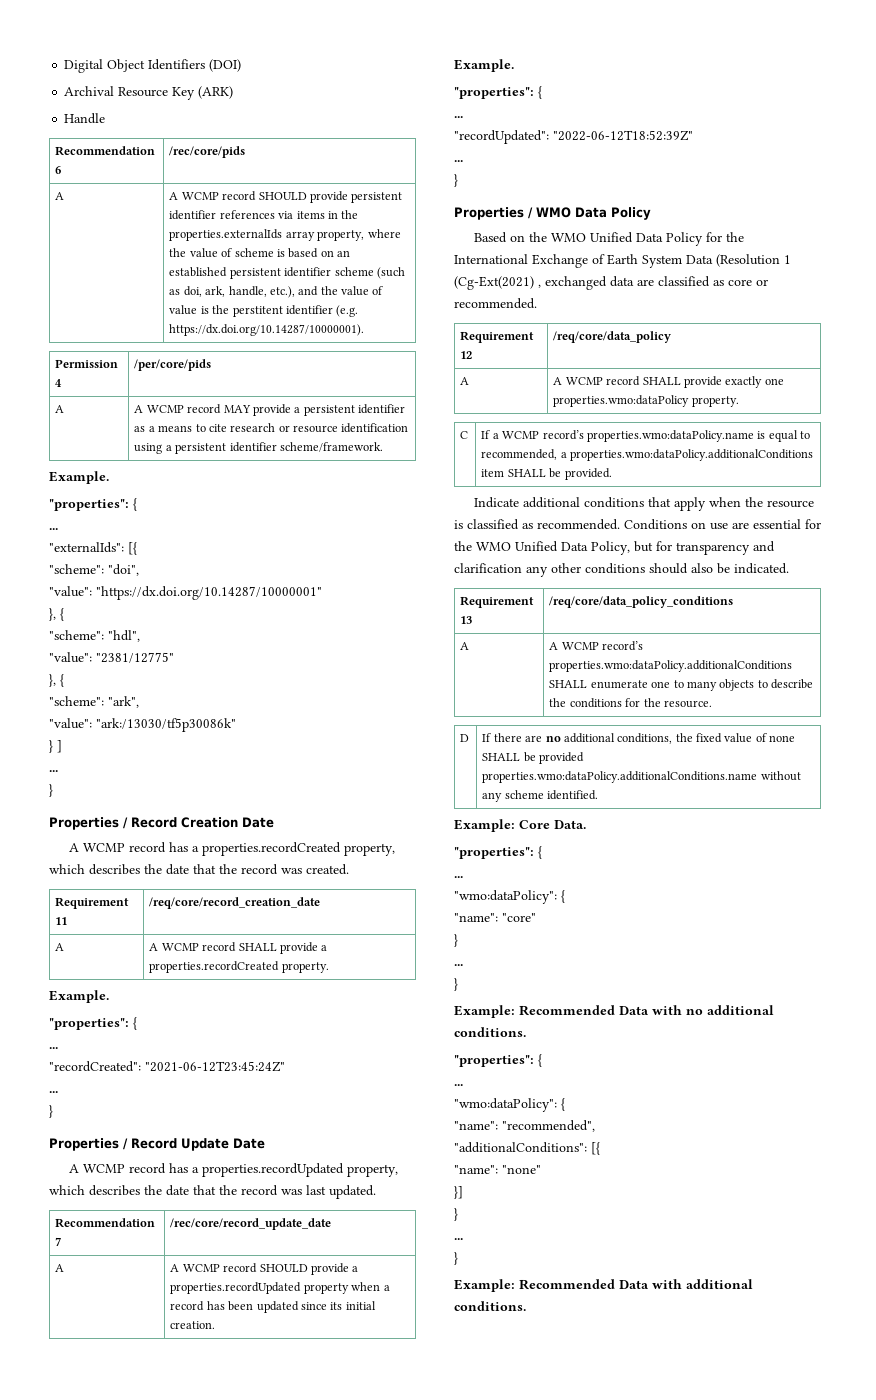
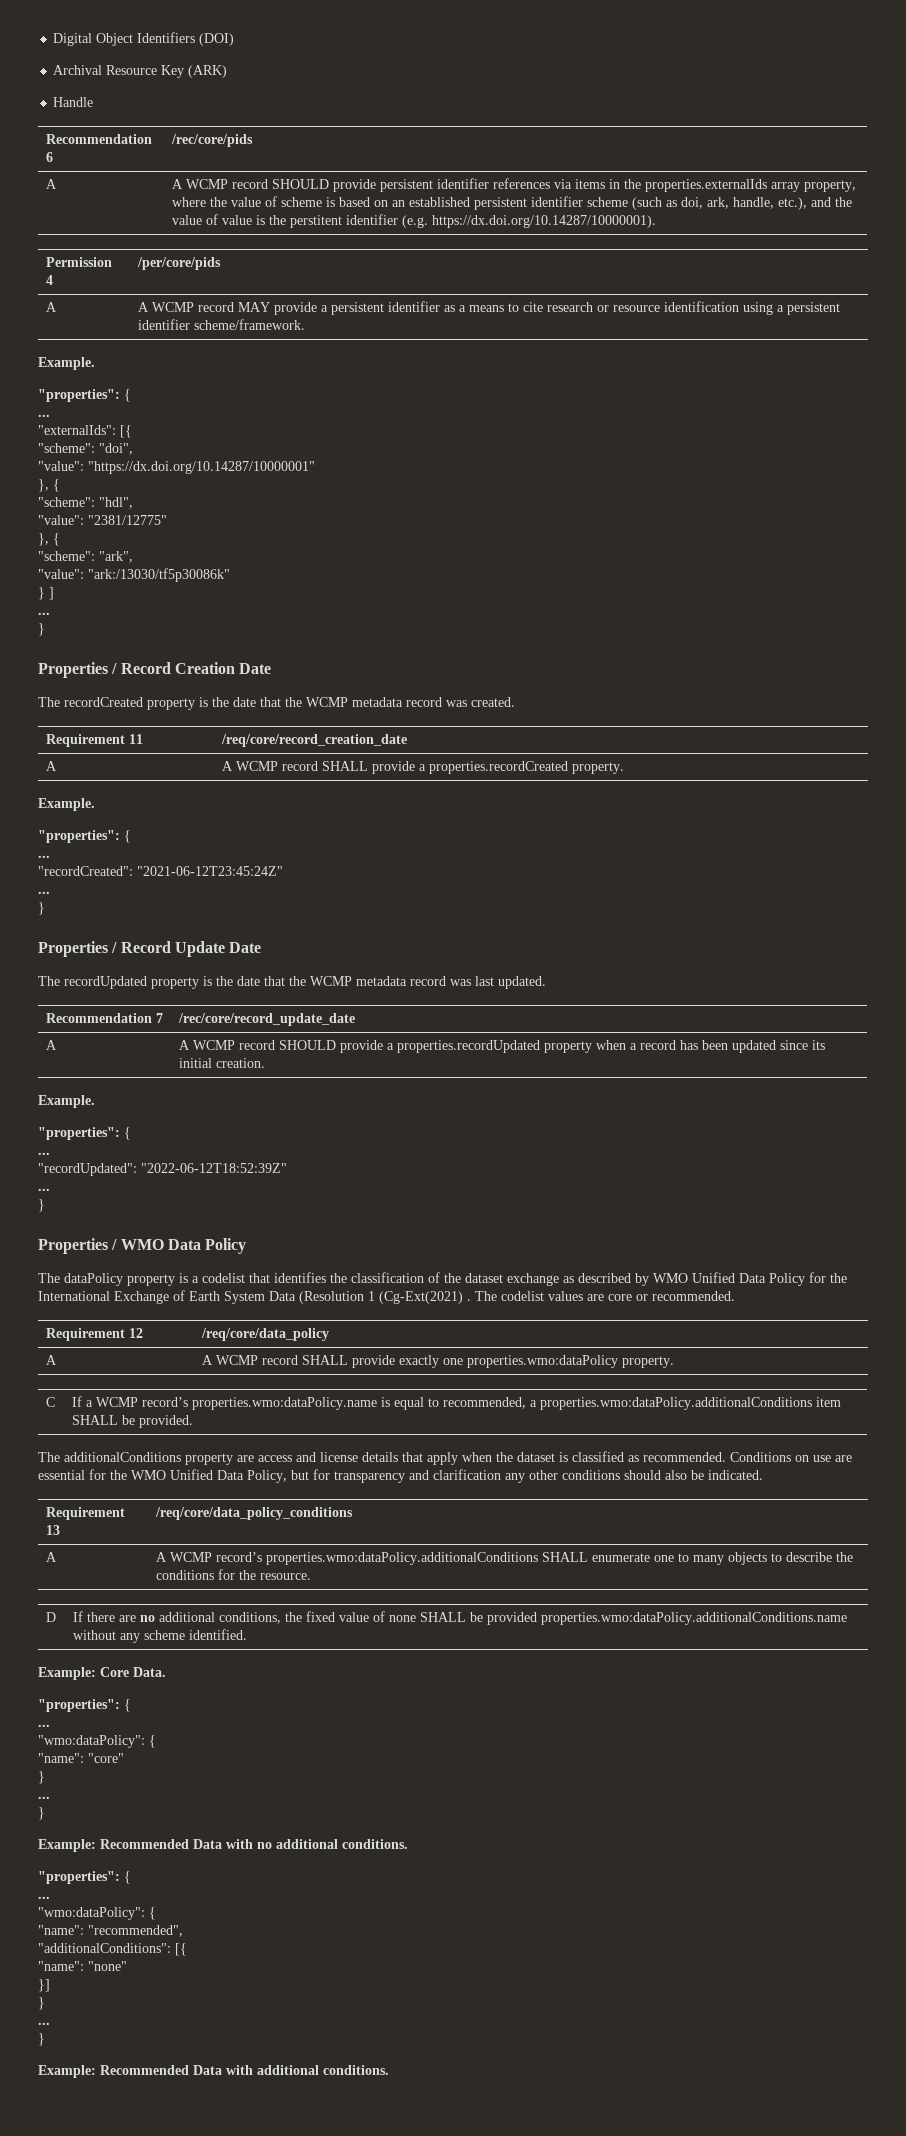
[69,842,396,856] [49,864,237,875] A WCMP record has a properties.recordCreated property, which describes the date that the -> [38,697,403,710] The recordCreated property is the date that the WCMP metadata
[69,1163,399,1177] [49,1185,237,1196] A WCMP record has a properties.recordUpdated property, which describes the date that the -> [38,976,407,989] The recordUpdated property is the date that the WCMP metadata
[474,232,548,243] Based on the -> [38,1272,649,1286] The dataPolicy property is a codelist that identifies the classification of the dataset exchange as described by
[538,276,724,290] , exchanged data are classified as -> [467,1291,604,1301] . The codelist values are
[474,497,645,508] Indicate additional conditions -> [38,1452,398,1465] The additionalConditions property are access and license details
[767,500,815,508] resource -> [517,1452,555,1462] dataset

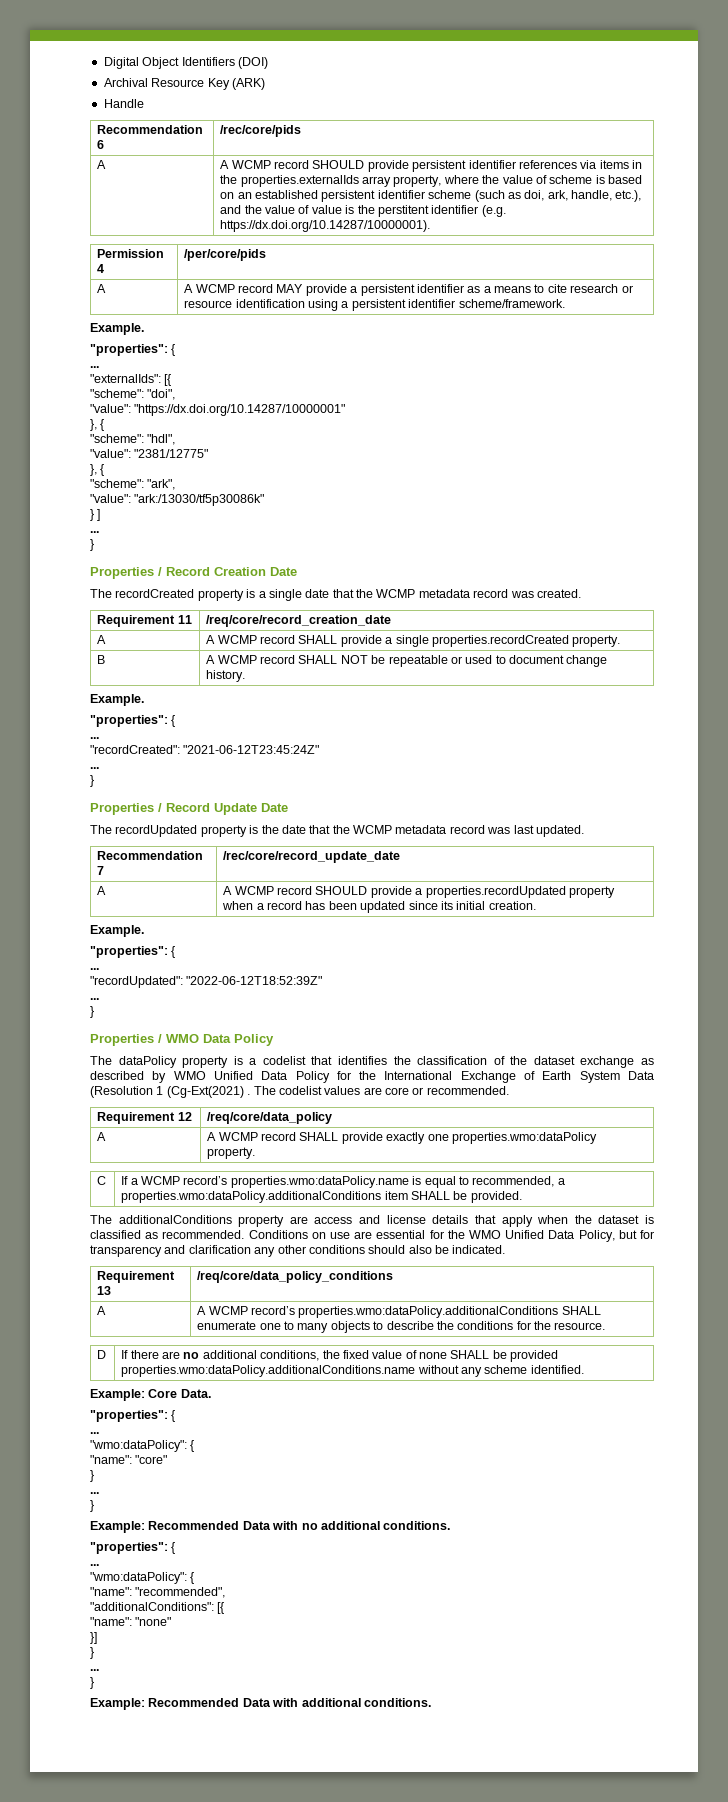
[212,697,229,707] the -> [258,589,302,601] a single
(427, 767) none -> [395,635,429,647] single
(625, 768) none -> [97,655,106,664] [206,655,608,667] [206,670,246,682] // B | A WCMP record SHALL NOT be repeatable or used to document change history.

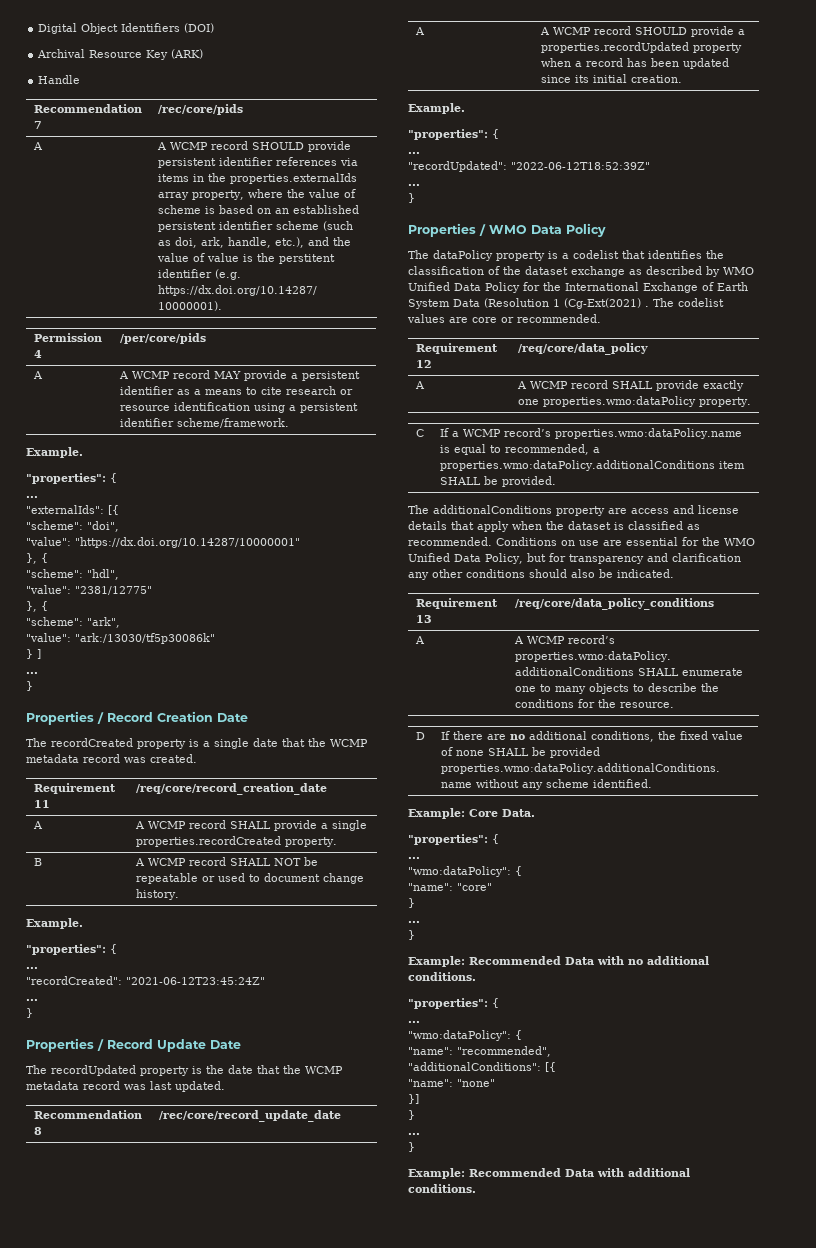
[97,140,105,149] 6 -> [33,121,42,129] 7
[97,866,105,875] 7 -> [33,1127,42,1135] 8

